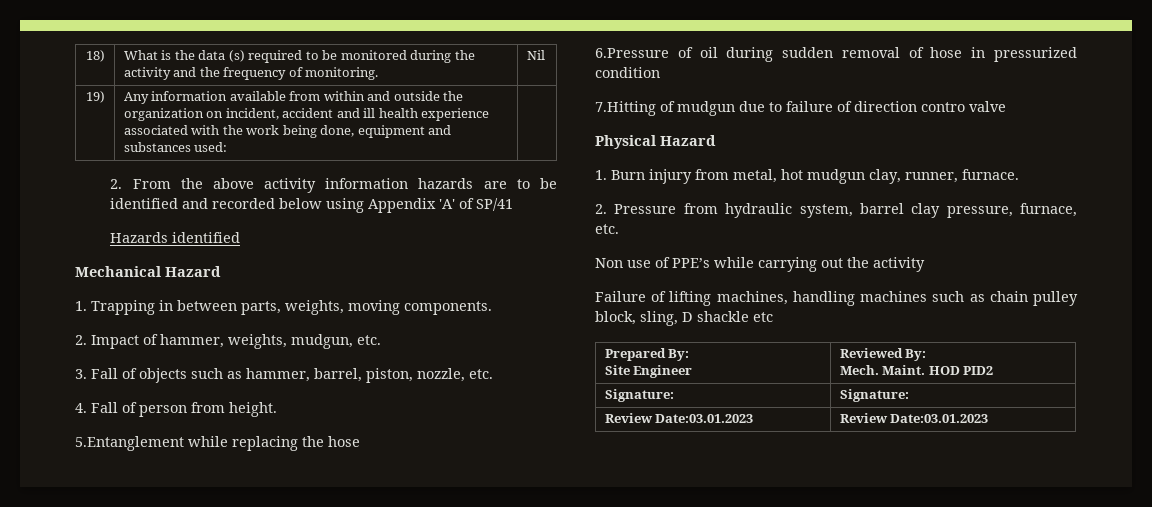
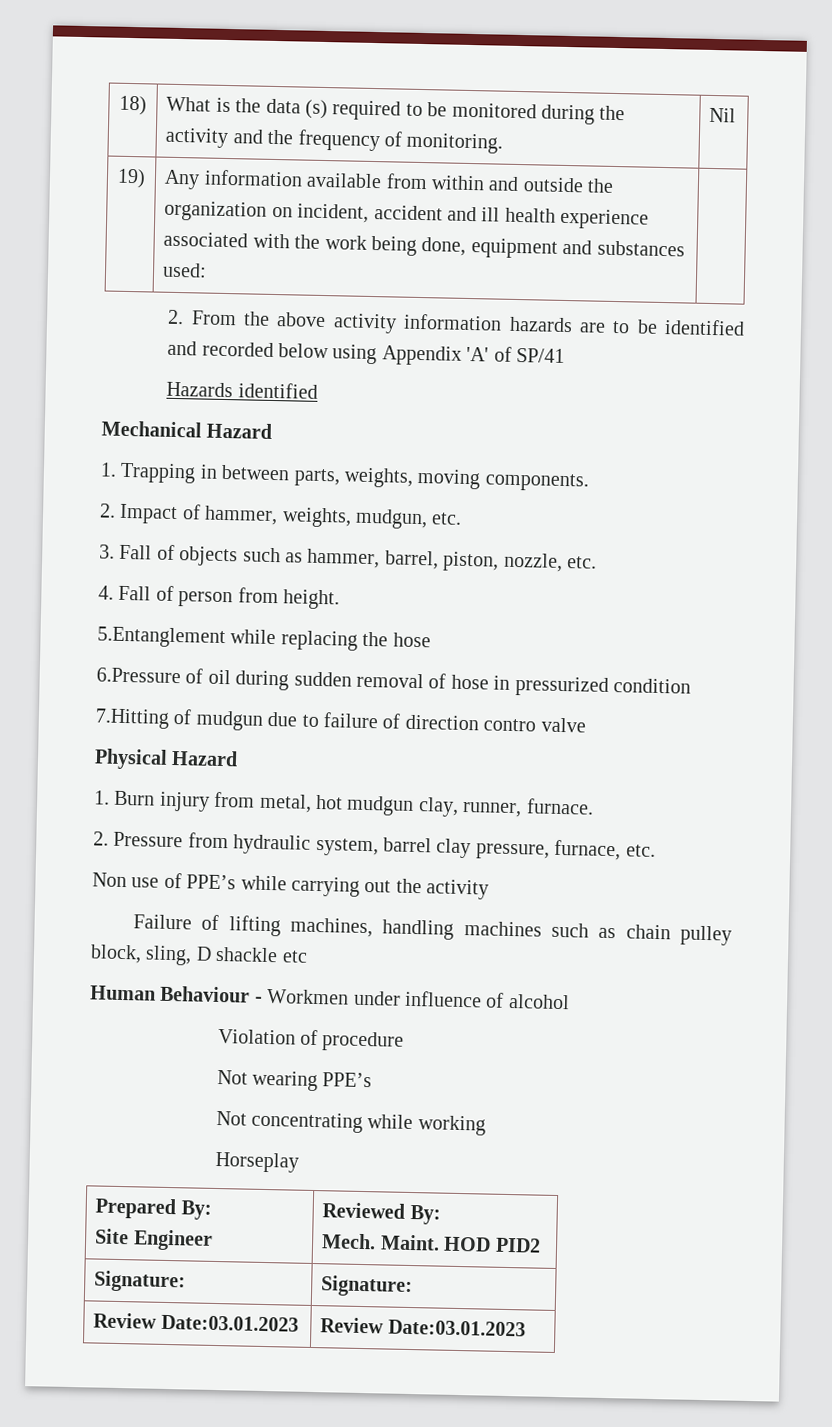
(773, 317) none -> [90,985,570,1010] [217,1028,405,1052] [216,1069,373,1092] [215,1110,486,1136] [214,1151,299,1173] // Human Behaviour - Workmen under influence of alcohol // Violation of procedure // Not wearing PPE’s // Not concentrating while working // Horseplay

